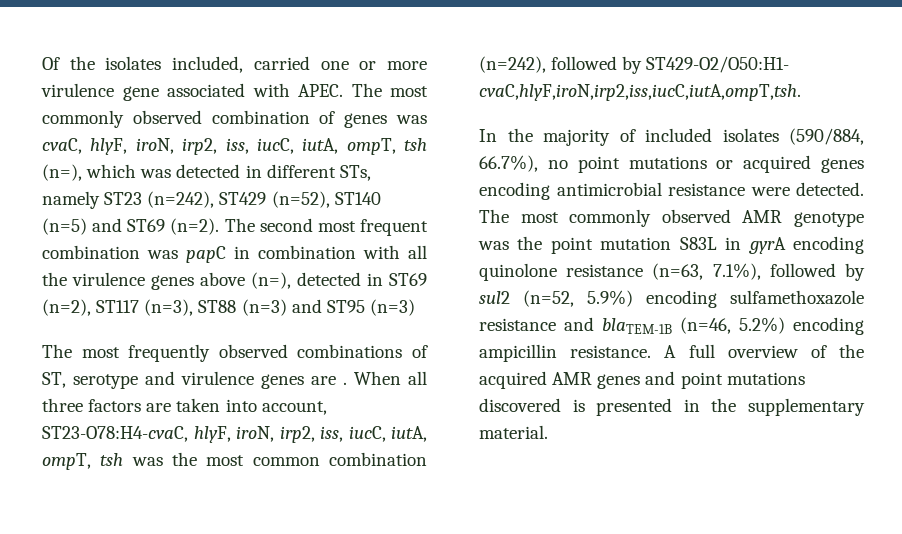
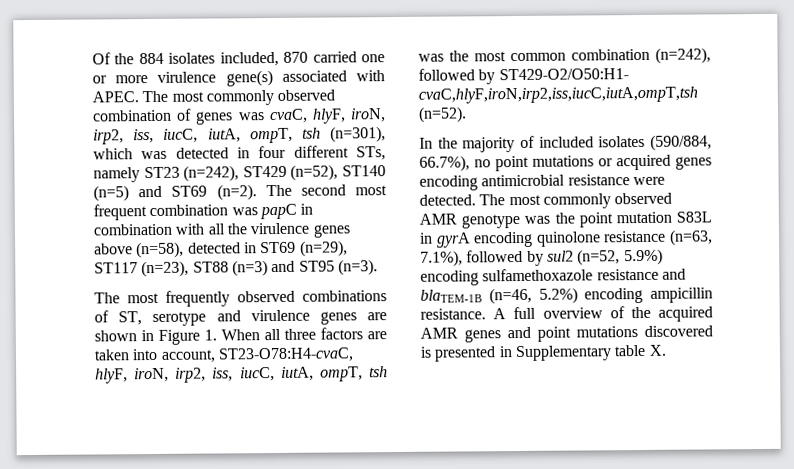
(95, 63) none -> [138,52,164,65] 884
(244, 64) none -> [283,51,309,63] 870
[122,86,159,101] gene -> [225,70,273,87] gene(s)
[42,164,82,181] (n=), -> [330,126,386,143] (n=301),
(262, 171) none -> [258,145,287,159] four
[251,272,291,289] (n=), -> [136,241,185,259] (n=58),
[42,299,194,316] (n=2), ST117 (n=3), -> [299,240,348,257] [94,260,190,278] (n=29), ST117 (n=23),
[369,299,415,316] (n=3) -> [337,259,378,276] (n=3).
[343,382,347,385] . -> [94,329,217,345] shown in Figure 1.
[479,84,801,101] cvaC,hlyF,iroN,irp2,iss,iucC,iutA,ompT,tsh. -> [418,86,698,104] [418,106,467,123] cvaC,hlyF,iroN,irp2,iss,iucC,iutA,ompT,tsh (n=52).
[711,398,865,416] [479,425,548,439] the supplementary material. -> [514,344,667,362] Supplementary table X.

